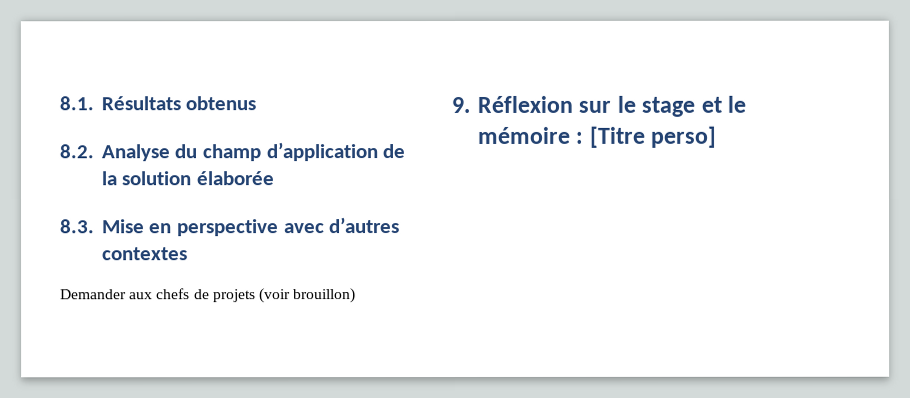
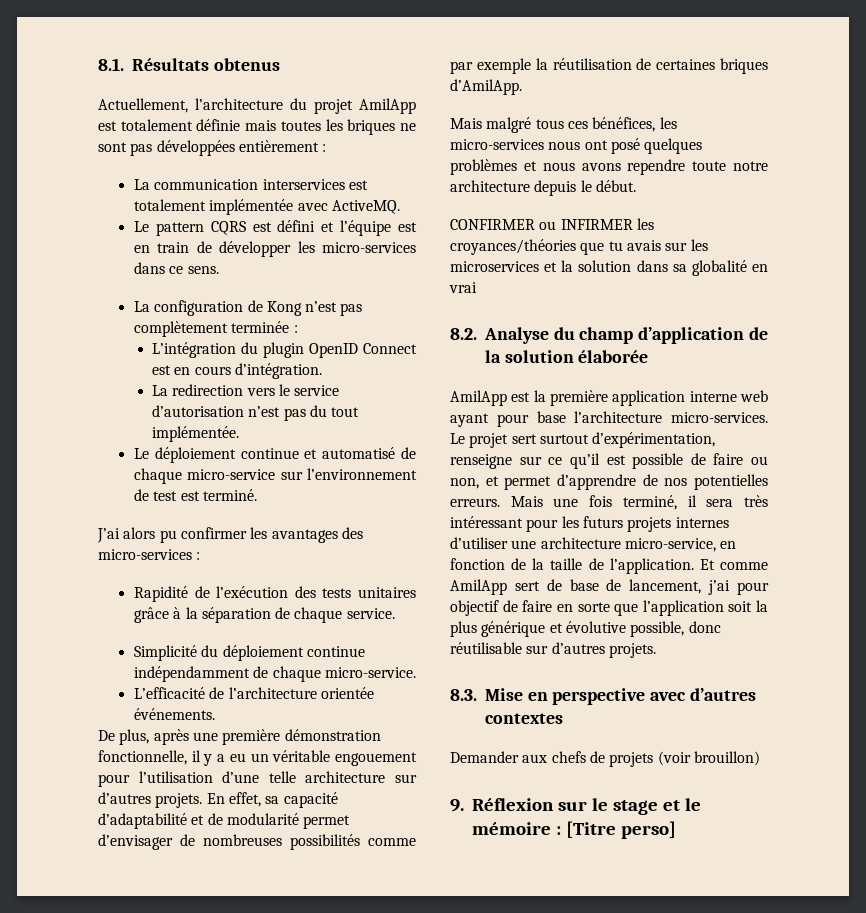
(257, 103) none -> [98,98,416,114] [98,119,417,135] [98,140,327,156] [133,179,368,190] [133,199,400,215] [133,220,418,236] [133,241,417,257] [133,262,219,274] [133,300,363,316] [133,321,298,337] [152,342,417,358] [152,363,323,379] [152,384,340,396] [152,405,360,421] [152,426,240,442] [133,447,416,463] [133,468,417,484] [133,489,257,501] [97,527,363,543] [98,549,201,560] [133,586,416,602] [133,607,395,623] [133,645,365,661] [133,666,416,682] [133,687,374,699] [133,708,215,720] [98,729,381,745] [98,750,417,766] [98,771,417,787] [98,792,338,808] [98,813,351,829] [98,834,416,850] [450,58,768,74] [450,79,522,95] [450,117,677,133] [450,138,703,154] [450,159,768,175] [450,180,636,196] [450,218,654,230] [450,239,708,255] [450,260,768,276] [449,282,477,293] // Actuellement, l’architecture du projet AmilApp est totalement définie mais toutes les briques ne sont pas développées entièrement : // La communication interservices est totalement implémentée avec ActiveMQ. // Le pattern CQRS est défini et l’équipe est en train de développer les micro-services dans ce sens. // La configuration de Kong n’est pas complètement terminée : // L’intégration du plugin OpenID Connect est en cours d’intégration. // La redirection vers le service d’autorisation n’est pas du tout implémentée. // Le déploiement continue et automatisé de chaque micro-service sur l’environnement de test est terminé. // J’ai alors pu confirmer les avantages des micro-services : // Rapidité de l’exécution des tests unitaires grâce à la séparation de chaque service. // Simplicité du déploiement continue indépendamment de chaque micro-service. // L’efficacité de l’architecture orientée événements. // De plus, après une première démonstration fonctionnelle, il y a eu un véritable engouement pour l’utilisation d’une telle architecture sur d’autres projets. En effet, sa capacité d’adaptabilité et de modularité permet d’envisager de nombreuses possibilités comme par exemple la réutilisation de certaines briques d’AmilApp. // Mais malgré tous ces bénéfices, les micro-services nous ont posé quelques problèmes et nous avons rependre toute notre architecture depuis le début. // CONFIRMER ou INFIRMER les croyances/théories que tu avais sur les microservices et la solution dans sa globalité en vrai
(275, 178) none -> [450,390,768,406] [450,411,768,427] [450,432,716,448] [450,453,768,469] [450,474,768,490] [450,495,768,510] [450,516,729,532] [450,537,737,552] [450,558,768,574] [450,579,769,595] [450,600,768,616] [450,621,721,637] [450,642,656,658] // AmilApp est la première application interne web ayant pour base l’architecture micro-services. Le projet sert surtout d’expérimentation, renseigne sur ce qu’il est possible de faire ou non, et permet d’apprendre de nos potentielles erreurs. Mais une fois terminé, il sera très intéressant pour les futurs projets internes d’utiliser une architecture micro-service, en fonction de la taille de l’application. Et comme AmilApp sert de base de lancement, j’ai pour objectif de faire en sorte que l’application soit la plus générique et évolutive possible, donc réutilisable sur d’autres projets.

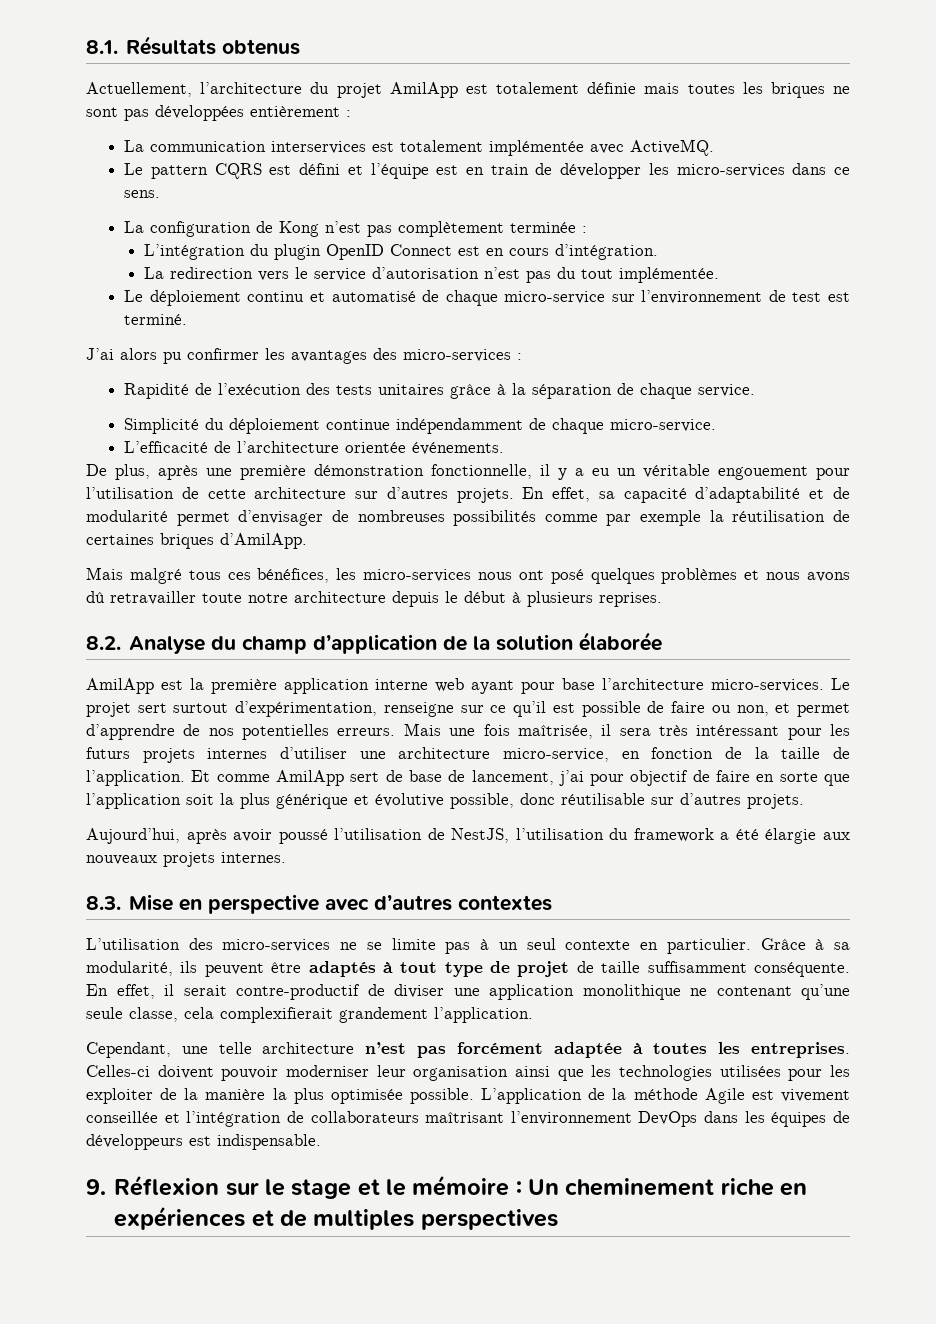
[240,448,299,459] continue -> [247,291,305,302] continu
[222,771,296,783] d’une telle -> [181,487,246,499] de cette
[627,159,686,175] rependre -> [86,591,196,605] dû retravailler
[595,180,636,192] [450,218,654,230] [450,239,708,255] [450,260,768,276] [449,282,477,293] début. // CONFIRMER ou INFIRMER les croyances/théories que tu avais sur les microservices et la solution dans sa globalité en vrai -> [464,591,662,607] début à plusieurs reprises.
[622,495,677,510] terminé, -> [517,725,593,739] maîtrisée,
(656, 650) none -> [86,828,851,844] [86,852,286,867] // Aujourd’hui, après avoir poussé l’utilisation de NestJS, l’utilisation du framework a été élargie aux nouveaux projets internes.
[450,751,760,767] Demander aux chefs de projets (voir brouillon) -> [86,938,851,954] [86,961,850,977] [86,984,850,1000] [86,1007,533,1023] [86,1042,851,1058] [86,1065,850,1081] [86,1088,850,1104] [86,1111,850,1127] [86,1134,321,1150] L’utilisation des micro-services ne se limite pas à un seul contexte en particulier. Grâce à sa modularité, ils peuvent être adaptés à tout type de projet de taille suffisamment conséquente. En effet, il serait contre-productif de diviser une application monolithique ne contenant qu’une seule classe, cela complexifierait grandement l’application. // Cependant, une telle architecture n’est pas forcément adaptée à toutes les entreprises. Celles-ci doivent pouvoir moderniser leur organisation ainsi que les technologies utilisées pour les exploiter de la manière la plus optimisée possible. L’application de la méthode Agile est vivement conseillée et l’intégration de collaborateurs maîtrisant l’environnement DevOps dans les équipes de développeurs est indispensable.
[565,821,676,839] [Titre perso] -> [528,1178,808,1196] [114,1206,558,1230] Un cheminement riche en expériences et de multiples perspectives

